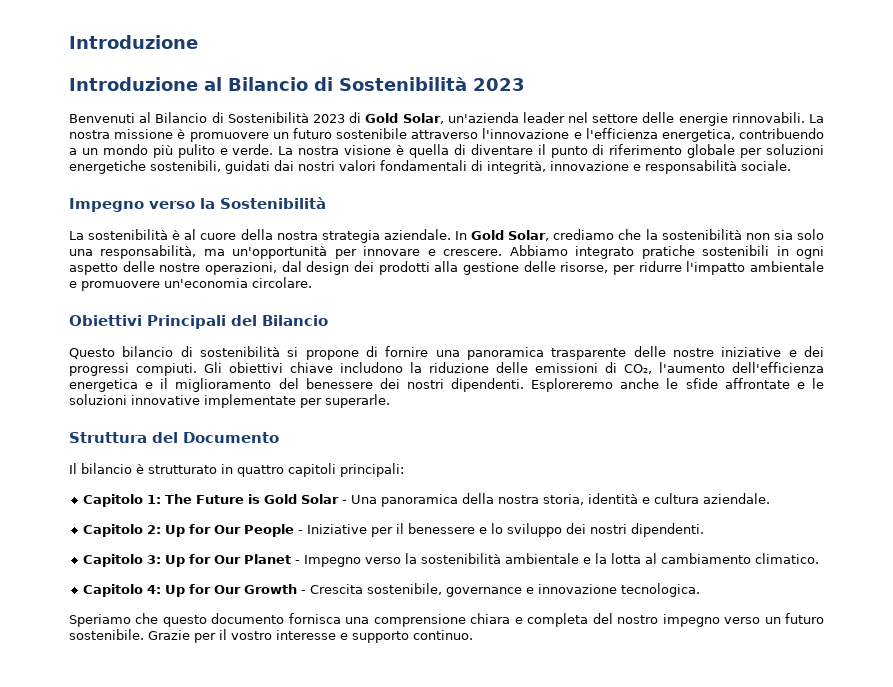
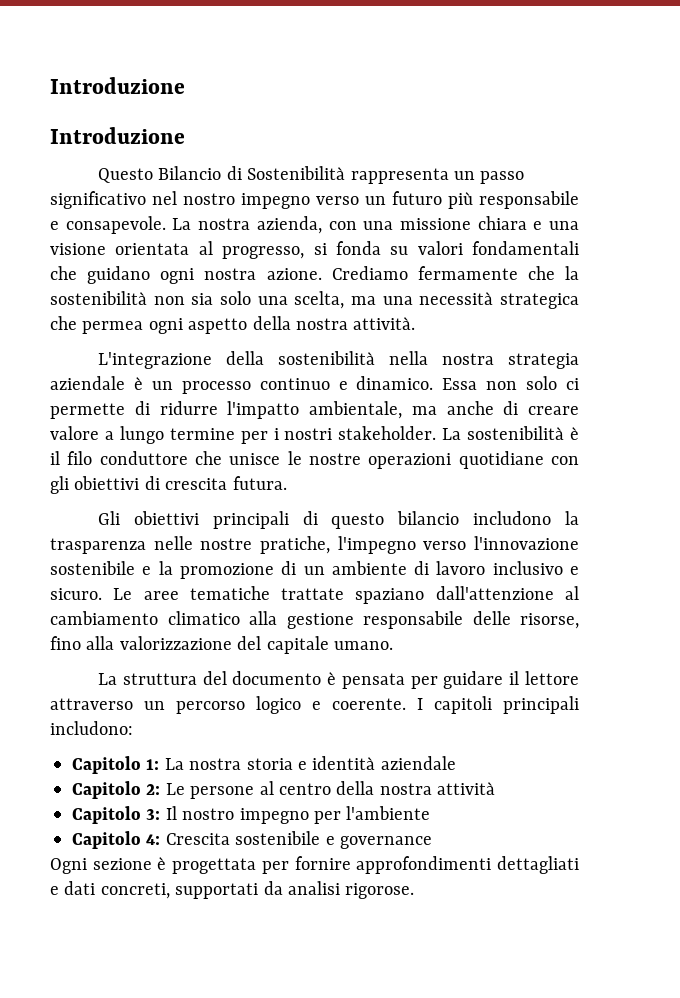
[204,77,525,91] [69,112,824,126] [69,128,824,142] [69,144,824,158] [69,160,791,174] [69,197,326,212] [69,229,615,243] al Bilancio di Sostenibilità 2023 // Benvenuti al Bilancio di Sostenibilità 2023 di Gold Solar, un'azienda leader nel settore delle energie rinnovabili. La nostra missione è promuovere un futuro sostenibile attraverso l'innovazione e l'efficienza energetica, contribuendo a un mondo più pulito e verde. La nostra visione è quella di diventare il punto di riferimento globale per soluzioni energetiche sostenibili, guidati dai nostri valori fondamentali di integrità, innovazione e responsabilità sociale. // Impegno verso la Sostenibilità // La sostenibilità è al cuore della nostra strategia aziendale. In Gold Solar, crediamo -> [98,166,525,184] [50,191,579,209] [50,216,579,234] [50,241,579,259] [50,266,518,284] // Questo Bilancio di Sostenibilità rappresenta un passo significativo nel nostro impegno verso un futuro più responsabile e consapevole. La nostra azienda, con una missione chiara e una visione orientata al progresso, si fonda su valori fondamentali che guidano ogni nostra azione. Crediamo fermamente
[100,245,824,259] [69,261,430,275] responsabilità, ma un'opportunità per innovare e crescere. Abbiamo integrato pratiche sostenibili in ogni aspetto delle nostre operazioni, dal design dei prodotti -> [294,291,579,309] [50,316,416,334] [98,351,579,369] [50,376,579,394] [50,401,579,419] [50,426,579,444] [50,451,579,469] [50,476,287,494] [98,511,580,529] [50,536,580,554] [50,561,579,579] [50,586,579,604] [50,611,240,625] scelta, ma una necessità strategica che permea ogni aspetto della nostra attività. // L'integrazione della sostenibilità nella nostra strategia aziendale è un processo continuo e dinamico. Essa non solo ci permette di ridurre l'impatto ambientale, ma anche di creare valore a lungo termine per i nostri stakeholder. La sostenibilità è il filo conduttore che unisce le nostre operazioni quotidiane con gli obiettivi di crescita futura. // Gli obiettivi principali di questo bilancio includono la trasparenza nelle nostre pratiche, l'impegno verso l'innovazione sostenibile e la promozione di un ambiente di lavoro inclusivo e sicuro. Le aree tematiche trattate spaziano dall'attenzione al cambiamento climatico
(519, 268) none -> [363,611,463,629] responsabile
[613,261,824,275] [69,277,312,291] [69,315,328,329] [69,346,825,360] [69,362,824,376] [69,378,824,392] [69,394,390,408] [69,432,279,443] [69,463,404,477] [83,493,771,507] [83,523,705,537] [83,553,820,567] [83,583,701,597] [69,613,824,627] [69,629,473,643] per ridurre l'impatto ambientale e promuovere un'economia circolare. // Obiettivi Principali del Bilancio // Questo bilancio di sostenibilità si propone di fornire una panoramica trasparente delle nostre iniziative e dei progressi compiuti. Gli obiettivi chiave includono la riduzione delle emissioni di CO₂, l'aumento dell'efficienza energetica e il miglioramento del benessere dei nostri dipendenti. Esploreremo anche le sfide affrontate e le soluzioni innovative implementate per superarle. // Struttura del Documento // Il bilancio è strutturato in quattro capitoli principali: // Capitolo 1: The Future is Gold Solar - Una panoramica della nostra storia, identità e cultura aziendale. // Capitolo 2: Up for Our People - Iniziative per il benessere e lo sviluppo dei nostri dipendenti. // Capitolo 3: Up for Our Planet - Impegno verso la sostenibilità ambientale e la lotta al cambiamento climatico. // Capitolo 4: Up for Our Growth - Crescita sostenibile, governance e innovazione tecnologica. // Speriamo che questo documento fornisca una comprensione chiara e completa del nostro impegno verso un futuro sostenibile. Grazie per il vostro interesse e supporto continuo. -> [50,636,393,654] [98,671,579,689] [50,696,579,714] [50,721,133,735] [72,756,456,774] [72,781,496,799] [72,806,431,824] [72,831,432,849] [50,856,579,874] [50,881,415,899] fino alla valorizzazione del capitale umano. // La struttura del documento è pensata per guidare il lettore attraverso un percorso logico e coerente. I capitoli principali includono: // Capitolo 1: La nostra storia e identità aziendale // Capitolo 2: Le persone al centro della nostra attività // Capitolo 3: Il nostro impegno per l'ambiente // Capitolo 4: Crescita sostenibile e governance // Ogni sezione è progettata per fornire approfondimenti dettagliati e dati concreti, supportati da analisi rigorose.

